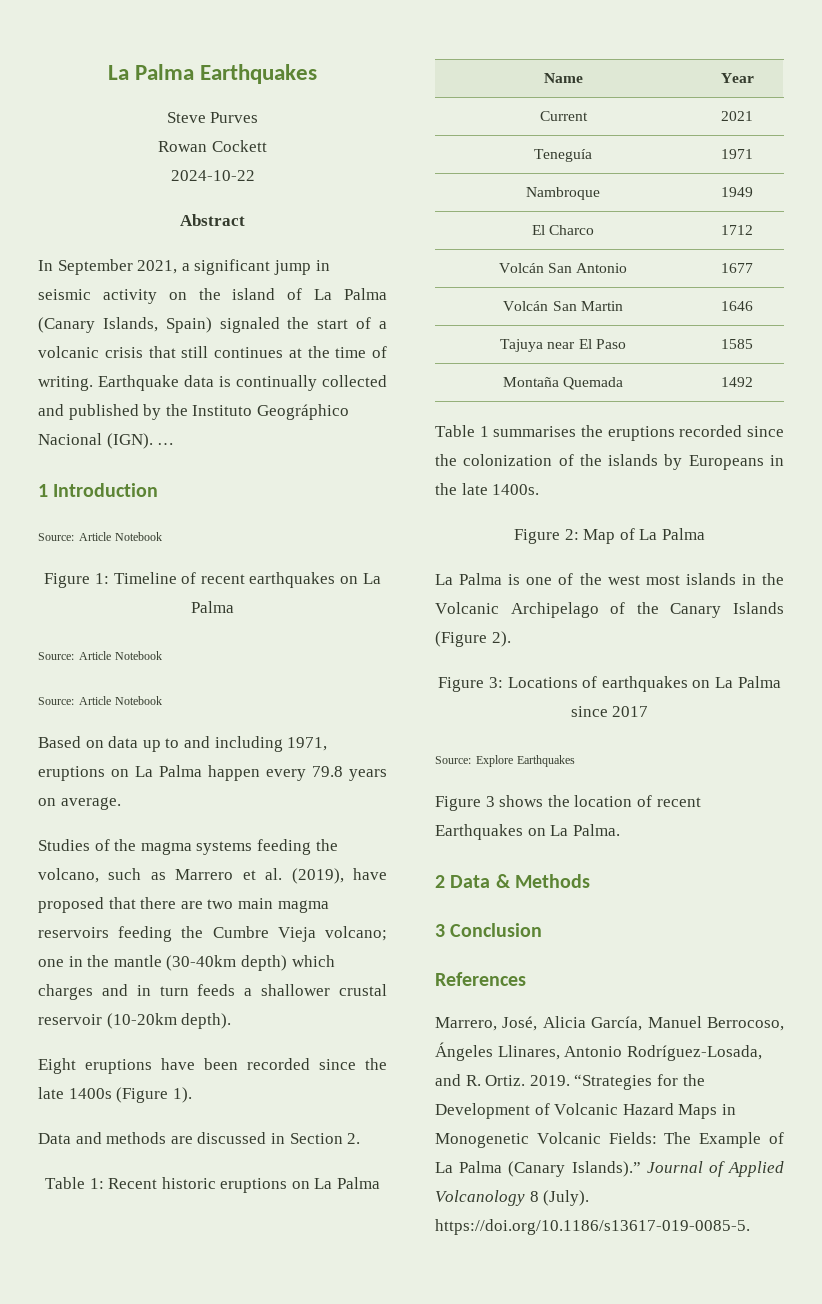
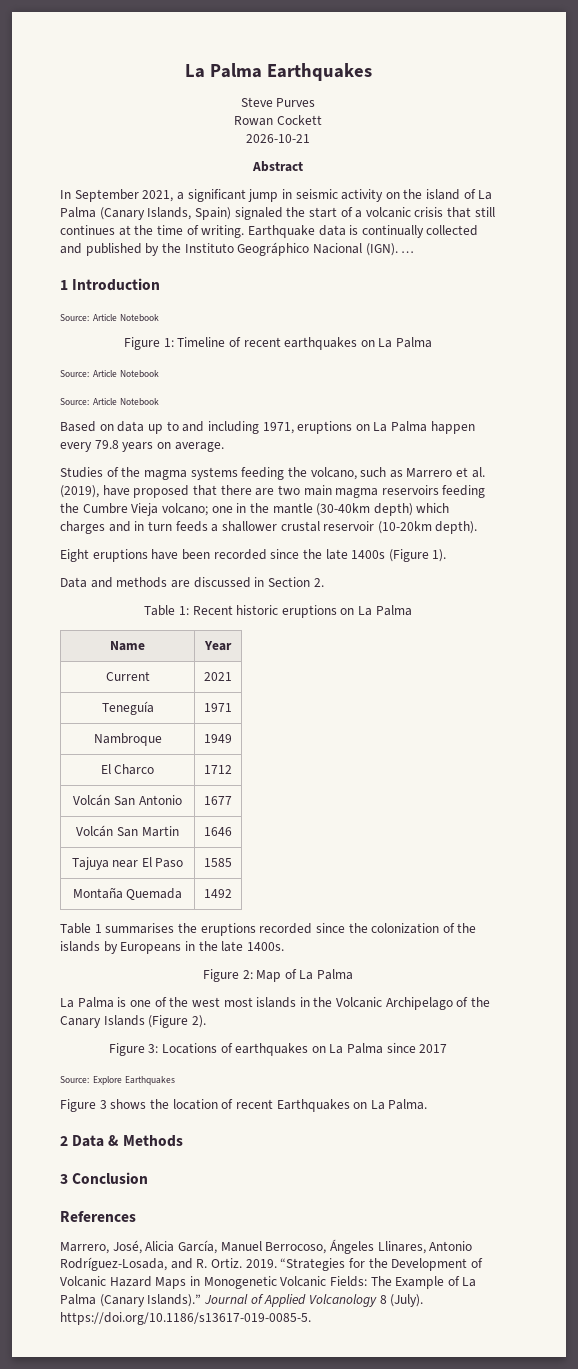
[170,170,255,181] 2024-10-22 -> [246,134,310,143] 2026-10-21

